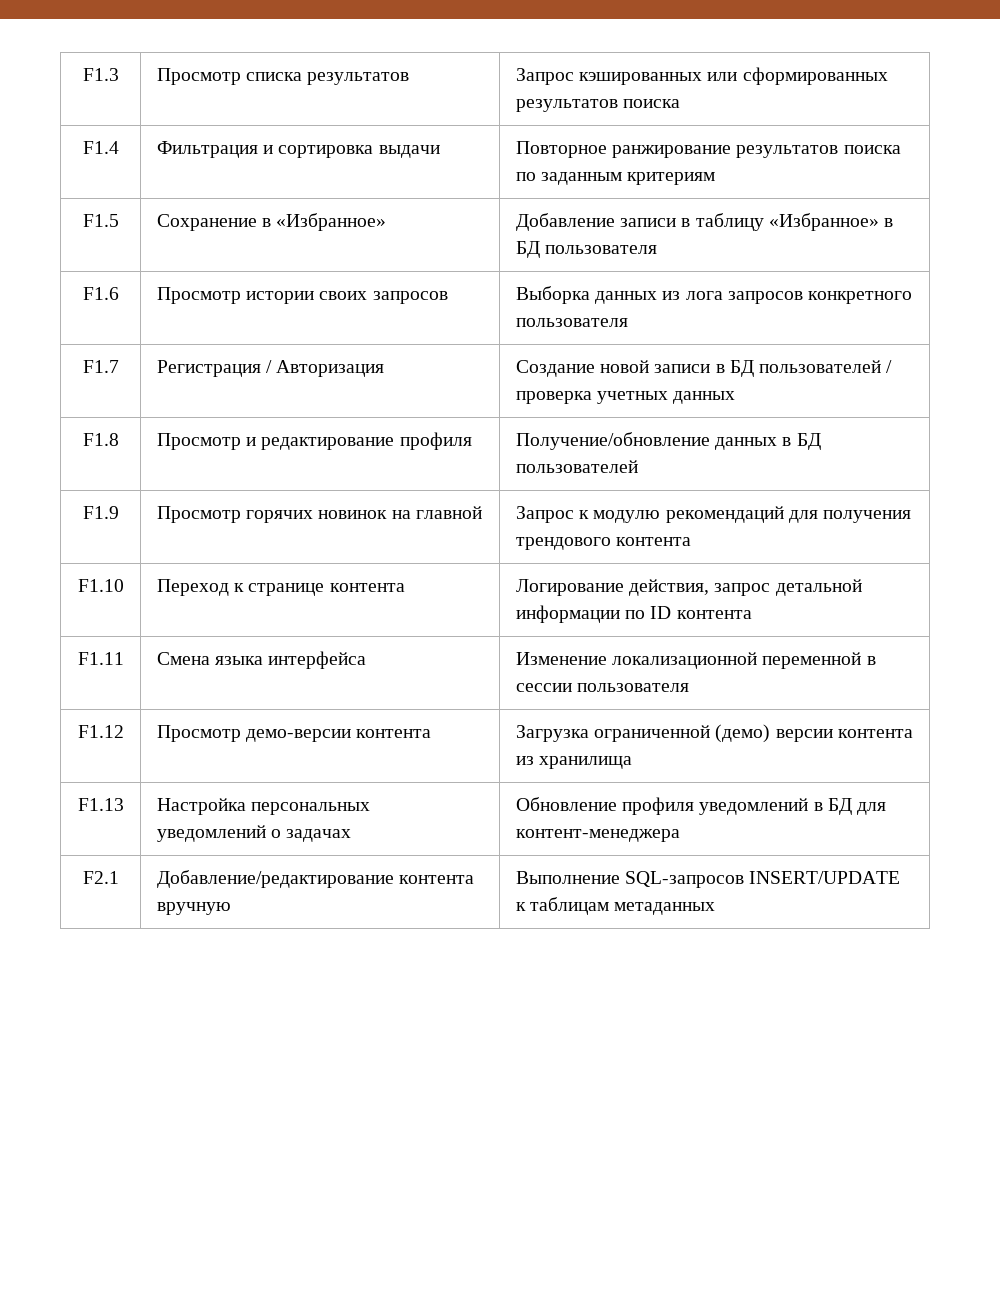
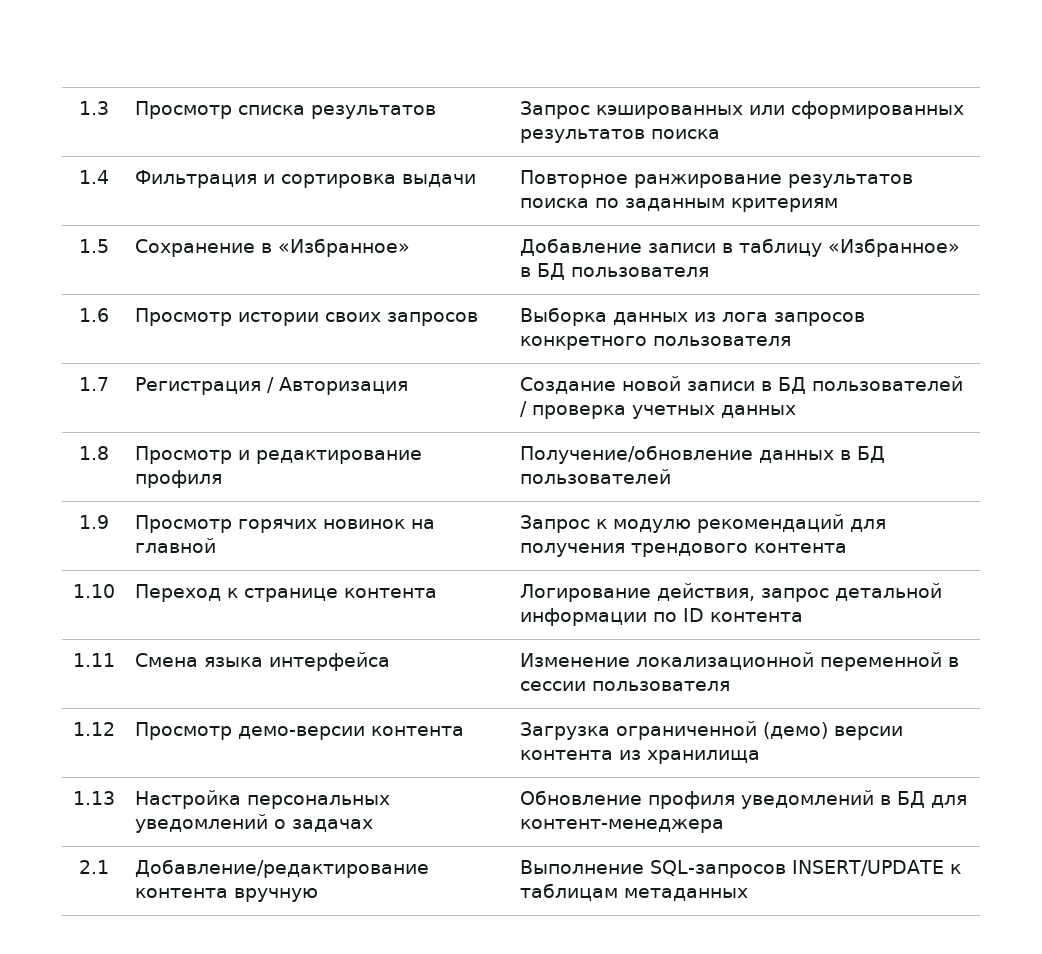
[82,68,119,81] F1.3 -> [79,101,109,115] 1.3
[82,141,119,154] F1.4 -> [79,170,109,184] 1.4
[82,214,119,227] F1.5 -> [79,239,109,253] 1.5
[82,287,119,300] F1.6 -> [79,308,109,322] 1.6
[82,360,119,373] F1.7 -> [79,377,109,391] 1.7
[82,433,119,446] F1.8 -> [79,446,109,460] 1.8
[82,506,119,519] F1.9 -> [79,515,109,529] 1.9
[77,579,124,592] F1.10 -> [73,584,115,598] 1.10
[77,652,124,665] F1.11 -> [73,653,115,667] 1.11
[77,725,124,738] F1.12 -> [73,722,115,736] 1.12
[77,798,124,811] F1.13 -> [73,791,115,805] 1.13
[82,871,119,884] F2.1 -> [79,860,109,874] 2.1

